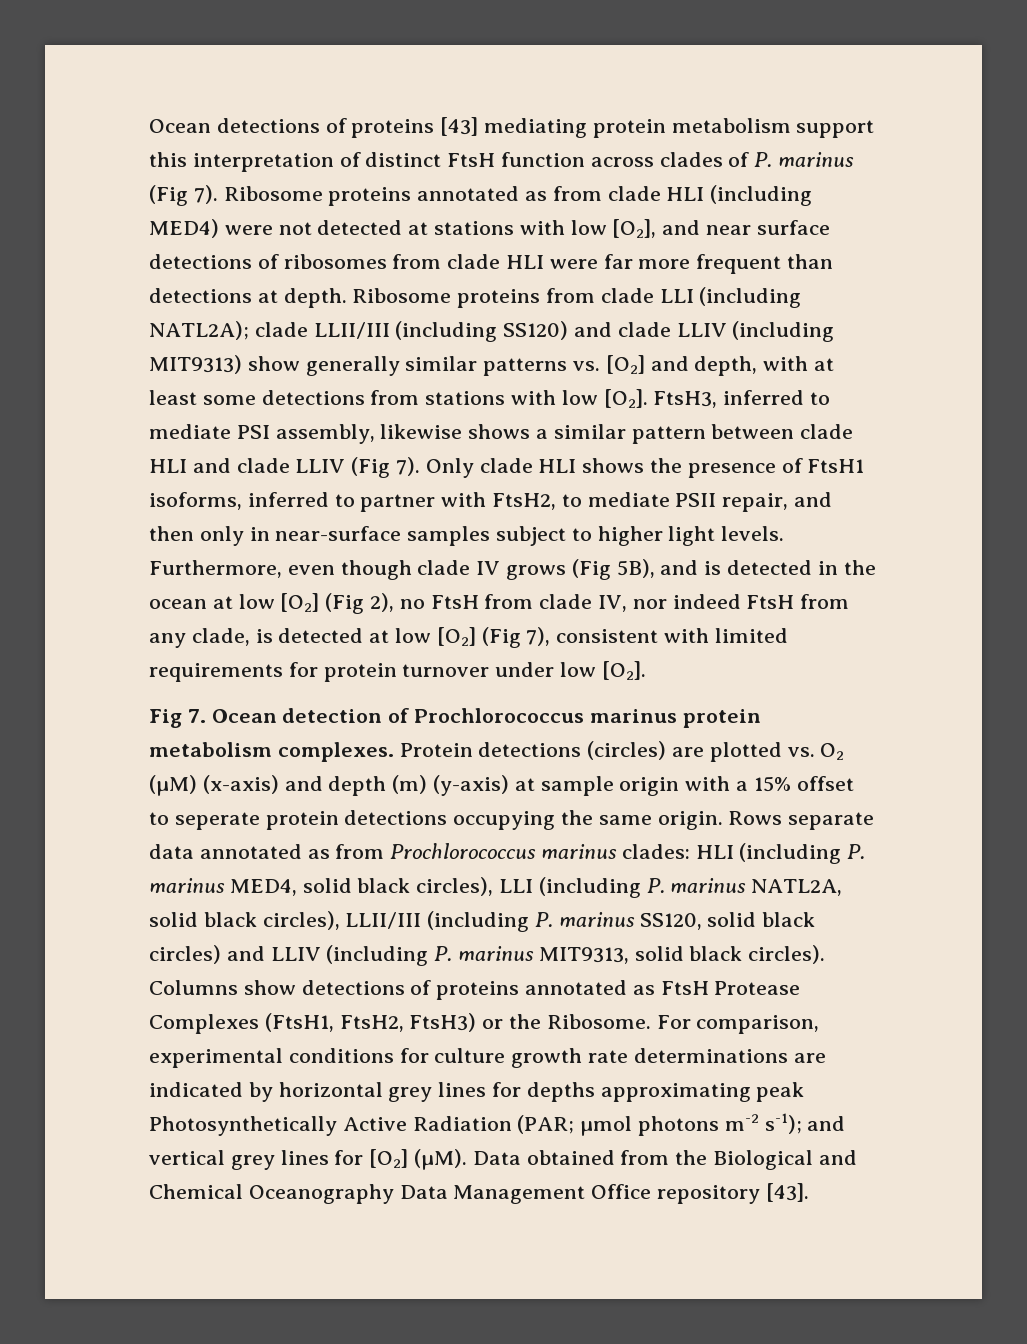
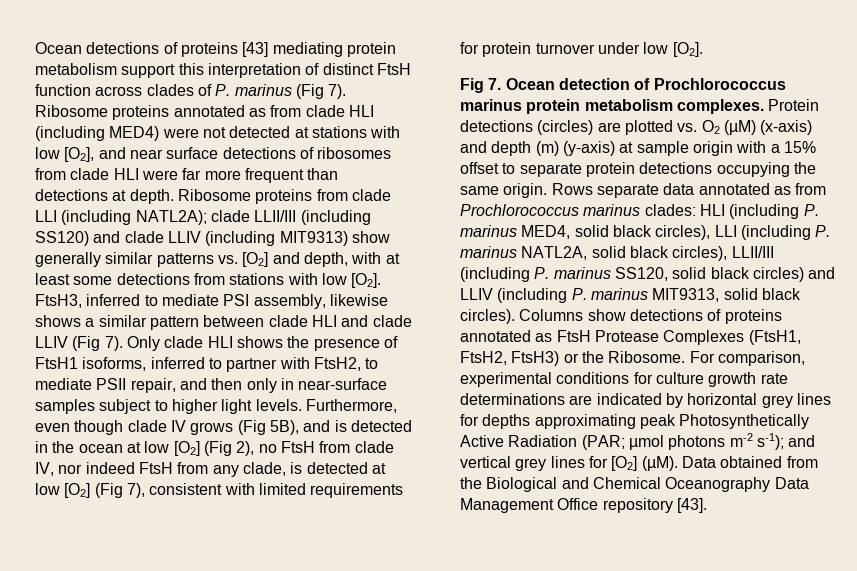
[174,812,260,830] seperate -> [519,163,582,177] separate

